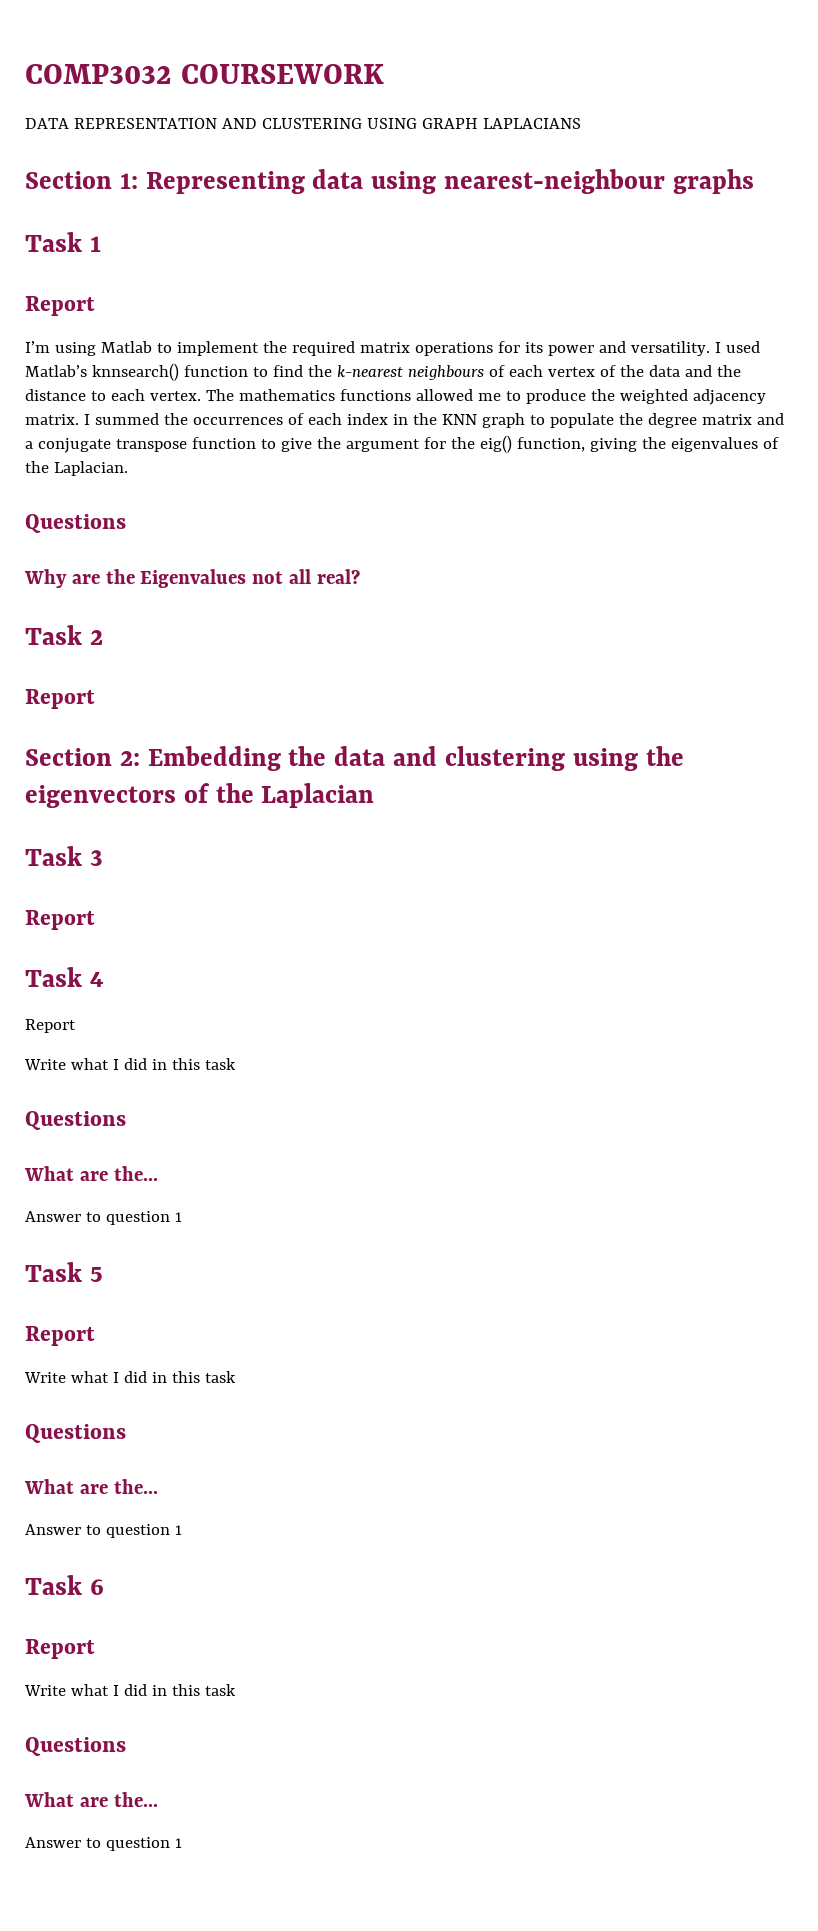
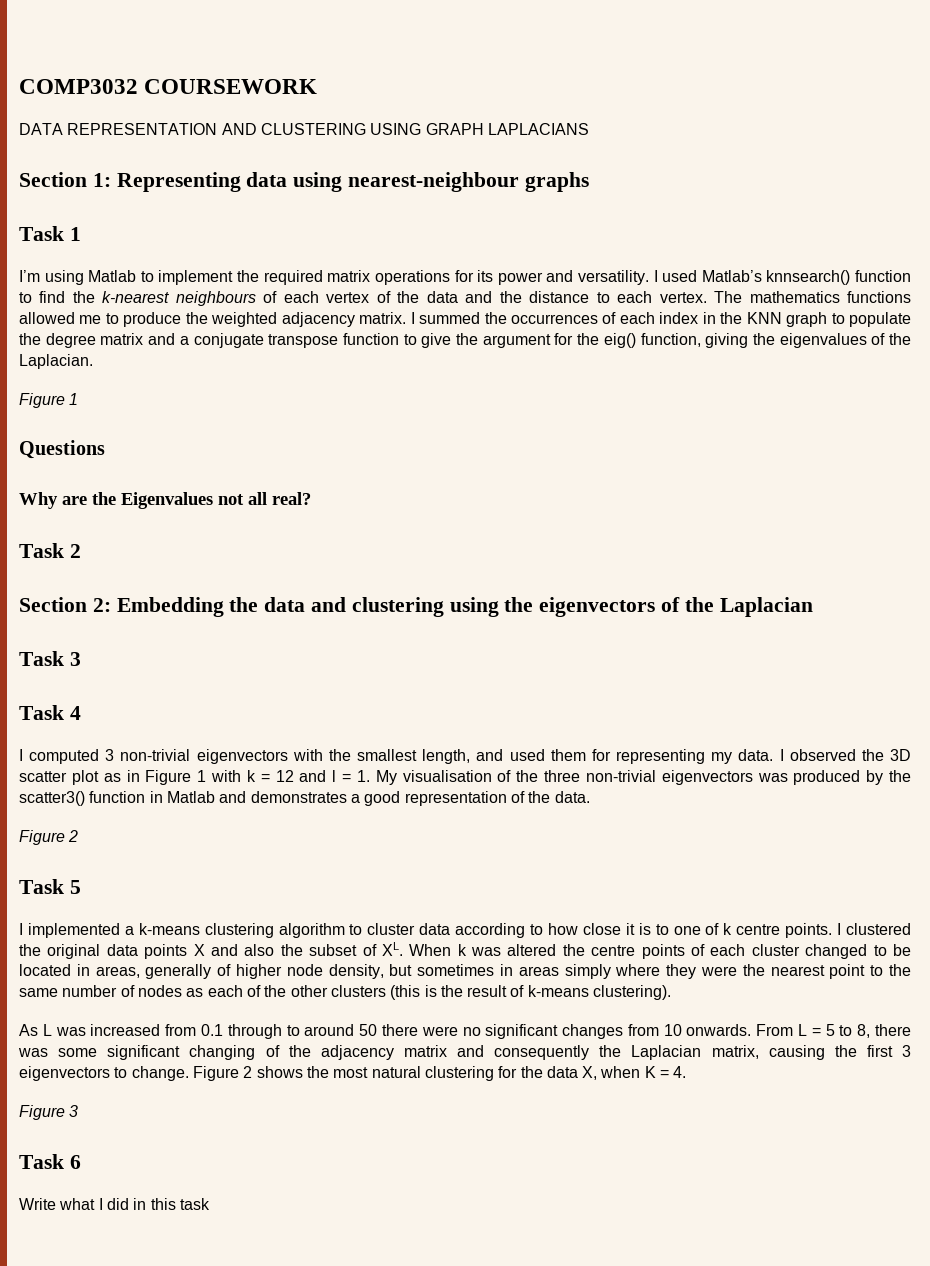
[25,296,95,316] // Report -> (81, 234) none
(128, 468) none -> [19,393,79,408] // Figure 1
[25,689,95,709] // Report -> (81, 551) none
[25,910,95,930] // Report -> (81, 659) none
[25,1019,76,1033] [24,1058,236,1070] [25,1111,126,1130] [24,1166,158,1181] [25,1211,182,1225] [25,1262,103,1282] [25,1326,95,1346] [24,1371,236,1383] [25,1424,126,1443] [24,1479,158,1494] [25,1524,182,1538] [25,1575,104,1595] [25,1639,95,1659] [24,1684,236,1696] [25,1737,126,1756] [24,1792,158,1807] [25,1837,182,1851] Report // Write what I did in this task // Questions // What are the... // Answer to question 1 // Task 5 // Report // Write what I did in this task // Questions // What are the... // Answer to question 1 // Task 6 // Report // Write what I did in this task // Questions // What are the... // Answer to question 1 -> [19,749,911,764] [19,770,912,785] [19,791,590,806] [19,830,79,845] [19,879,81,894] [19,923,911,938] [19,942,912,959] [19,964,911,979] [19,985,672,1000] [19,1024,911,1039] [18,1045,911,1060] [19,1066,687,1081] [19,1105,79,1120] [19,1154,81,1169] [19,1198,210,1210] I computed 3 non-trivial eigenvectors with the smallest length, and used them for representing my data. I observed the 3D scatter plot as in Figure 1 with k = 12 and l = 1. My visualisation of the three non-trivial eigenvectors was produced by the scatter3() function in Matlab and demonstrates a good representation of the data. // Figure 2 // Task 5 // I implemented a k-means clustering algorithm to cluster data according to how close it is to one of k centre points. I clustered the original data points X and also the subset of XL. When k was altered the centre points of each cluster changed to be located in areas, generally of higher node density, but sometimes in areas simply where they were the nearest point to the same number of nodes as each of the other clusters (this is the result of k-means clustering). // As L was increased from 0.1 through to around 50 there were no significant changes from 10 onwards. From L = 5 to 8, there was some significant changing of the adjacency matrix and consequently the Laplacian matrix, causing the first 3 eigenvectors to change. Figure 2 shows the most natural clustering for the data X, when K = 4. // Figure 3 // Task 6 // Write what I did in this task

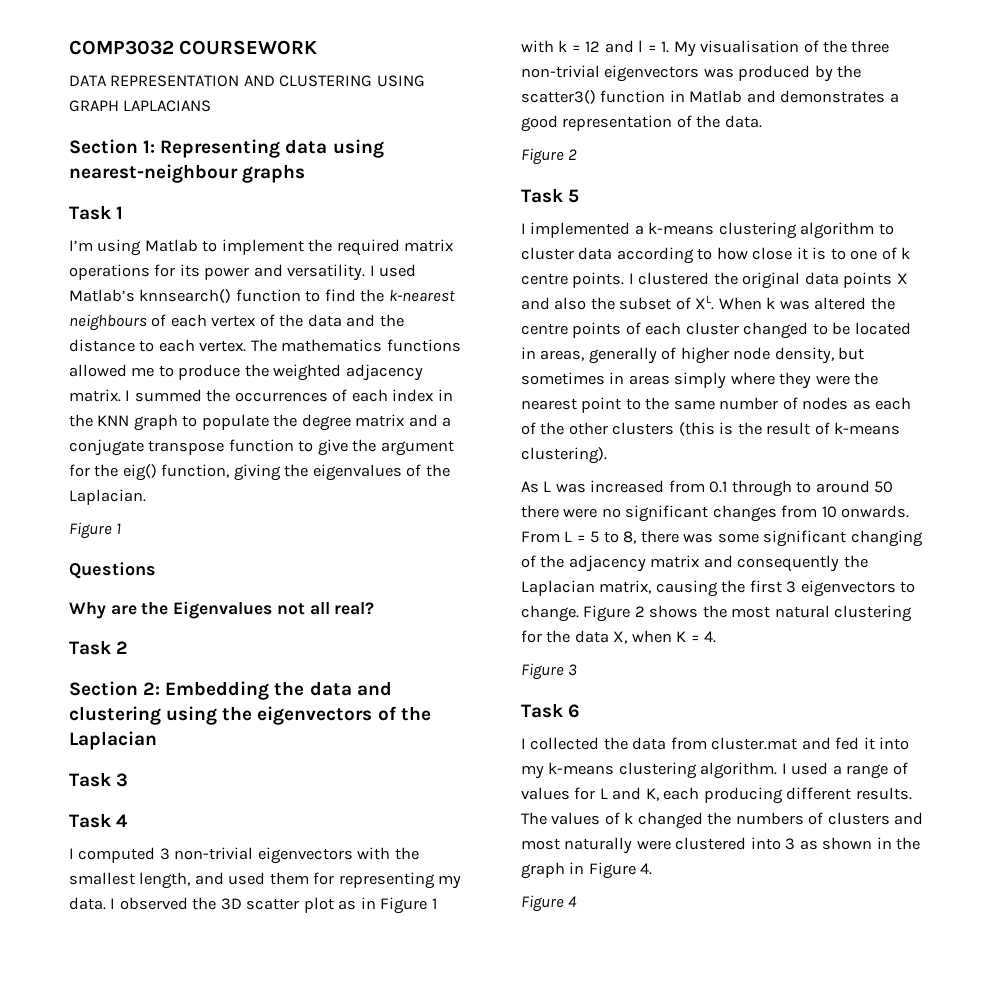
[19,1198,210,1210] Write what I did in this task -> [521,737,910,750] [521,762,908,779] [521,787,912,804] [521,812,924,829] [521,837,921,854] [521,862,653,879] [521,895,578,912] I collected the data from cluster.mat and fed it into my k-means clustering algorithm. I used a range of values for L and K, each producing different results. The values of k changed the numbers of clusters and most naturally were clustered into 3 as shown in the graph in Figure 4. // Figure 4

